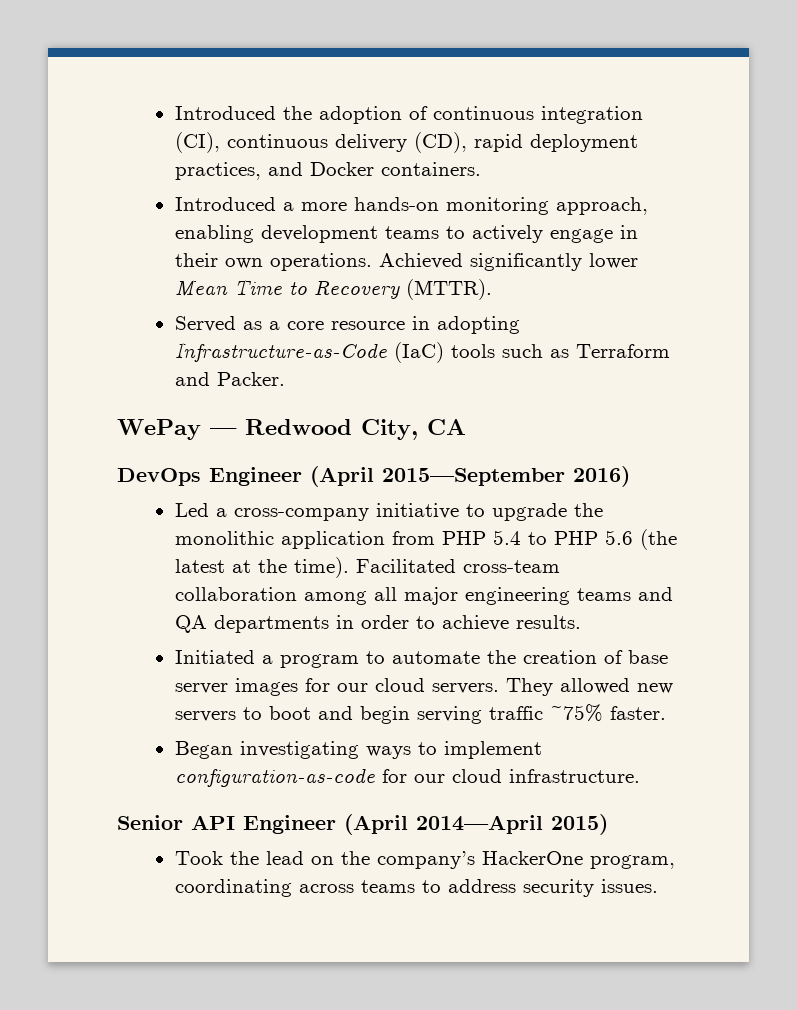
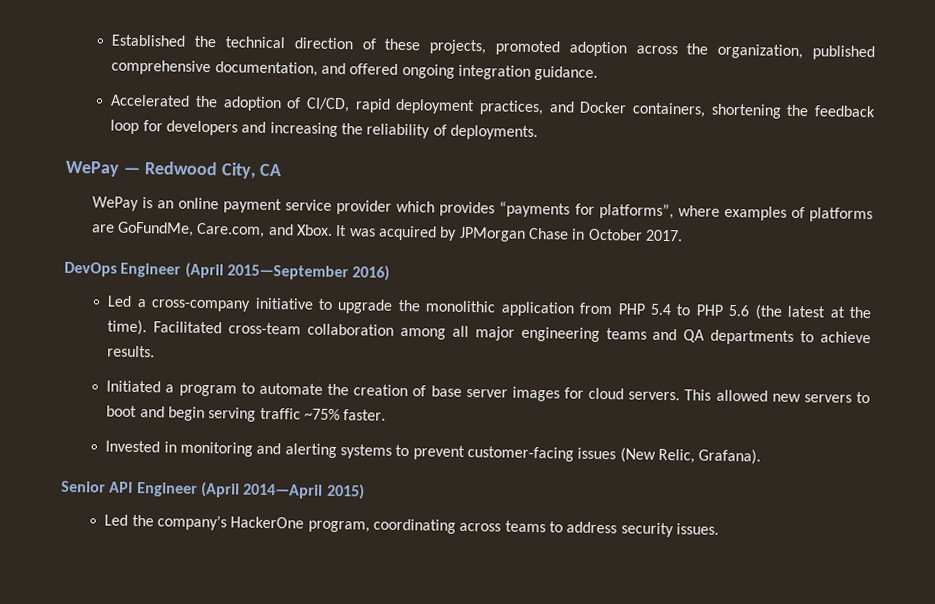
[174,106,643,124] [174,132,467,153] Introduced the adoption of continuous integration (CI), continuous delivery (CD), -> [111,34,875,61] [111,59,599,81] [110,94,350,113] Established the technical direction of these projects, promoted adoption across the organization, published comprehensive documentation, and offered ongoing integration guidance. // Accelerated the adoption of CI/CD,
[380,162,481,176] [174,197,648,215] [174,225,638,243] [174,253,638,271] [174,279,492,300] [174,316,520,334] [174,342,670,363] [174,372,285,386] containers. // Introduced a more hands-on monitoring approach, enabling development teams to actively engage in their own operations. Achieved significantly lower Mean Time to Recovery (MTTR). // Served as a core resource in adopting Infrastructure-as-Code (IaC) tools such as Terraform and Packer. -> [631,102,876,119] [110,119,538,141] containers, shortening the feedback loop for developers and increasing the reliability of deployments.
(466, 427) none -> [91,196,873,223] [91,221,683,242] // WePay is an online payment service provider which provides “payments for platforms”, where examples of platforms are GoFundMe, Care.com, and Xbox. It was acquired by JPMorgan Chase in October 2017.
[335,615,409,629] in order -> (795, 337) none
[336,683,368,692] our -> (584, 393) none
[505,678,553,696] They -> [684,389,712,401] This
[174,741,542,759] [174,768,640,787] Began investigating ways to implement configuration-as-code for our cloud infrastructure. -> [105,440,762,465] Invested in monitoring and alerting systems to prevent customer-facing issues (New Relic, Grafana).
[174,851,334,865] Took the lead on -> [104,514,129,526] Led

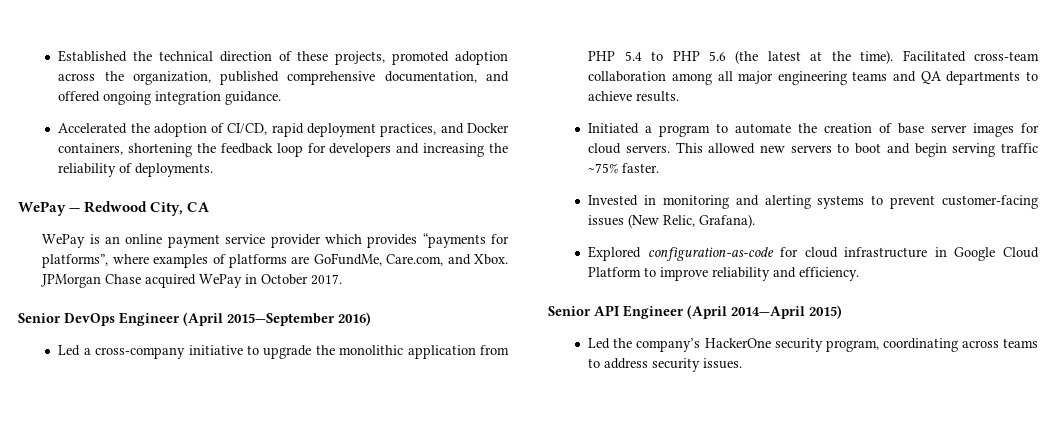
[335,224,569,242] It was acquired by JPMorgan Chase -> [41,274,243,288] JPMorgan Chase acquired WePay
(683, 235) none -> [18,313,61,323] Senior
(762, 456) none -> [588,246,1039,261] [588,267,860,281] // Explored configuration-as-code for cloud infrastructure in Google Cloud Platform to improve reliability and efficiency.
(305, 522) none -> [774,338,823,352] security

